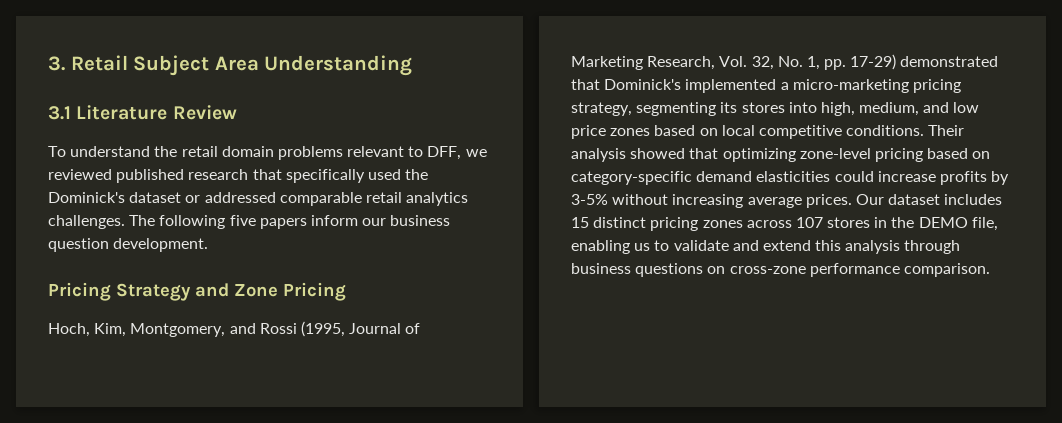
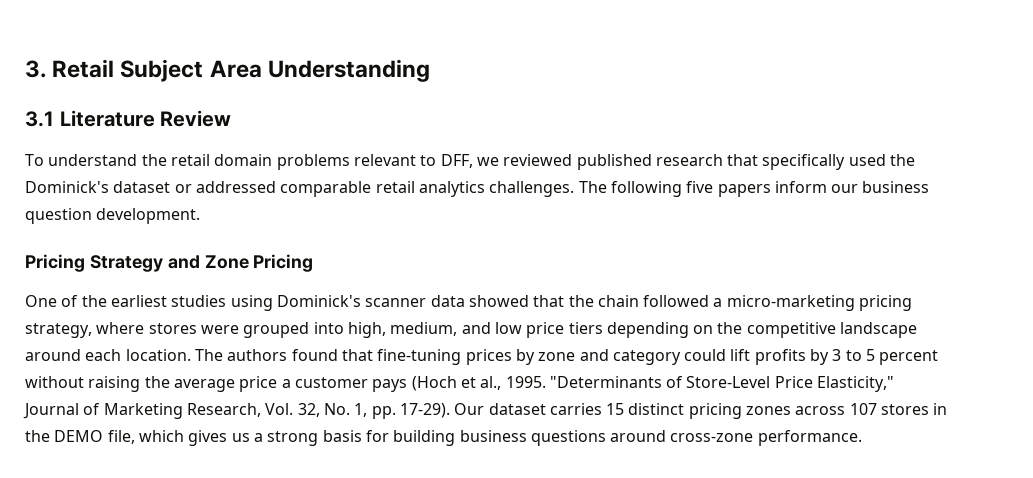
[48,321,345,337] Hoch, Kim, Montgomery, and Rossi (1995, -> [25,295,913,311] [25,322,918,338] [25,349,939,365] [25,376,895,392] One of the earliest studies using Dominick's scanner data showed that the chain followed a micro-marketing pricing strategy, where stores were grouped into high, medium, and low price tiers depending on the competitive landscape around each location. The authors found that fine-tuning prices by zone and category could lift profits by 3 to 5 percent without raising the average price a customer pays (Hoch et al., 1995. "Determinants of Store-Level Price Elasticity,"
[850,54,999,70] [571,79,961,93] [571,102,980,116] [571,125,965,139] [571,148,991,162] [571,171,1010,185] [571,194,852,208] 17-29) demonstrated that Dominick's implemented a micro-marketing pricing strategy, segmenting its stores into high, medium, and low price zones based on local competitive conditions. Their analysis showed that optimizing zone-level pricing based on category-specific demand elasticities could increase profits by 3-5% without increasing average prices. -> [399,403,450,418] 17-29).
[944,194,1003,205] includes -> [549,403,602,415] carries
[571,240,961,254] [571,263,990,277] enabling us to validate and extend this analysis through business questions on cross-zone performance comparison. -> [138,430,862,446] which gives us a strong basis for building business questions around cross-zone performance.

